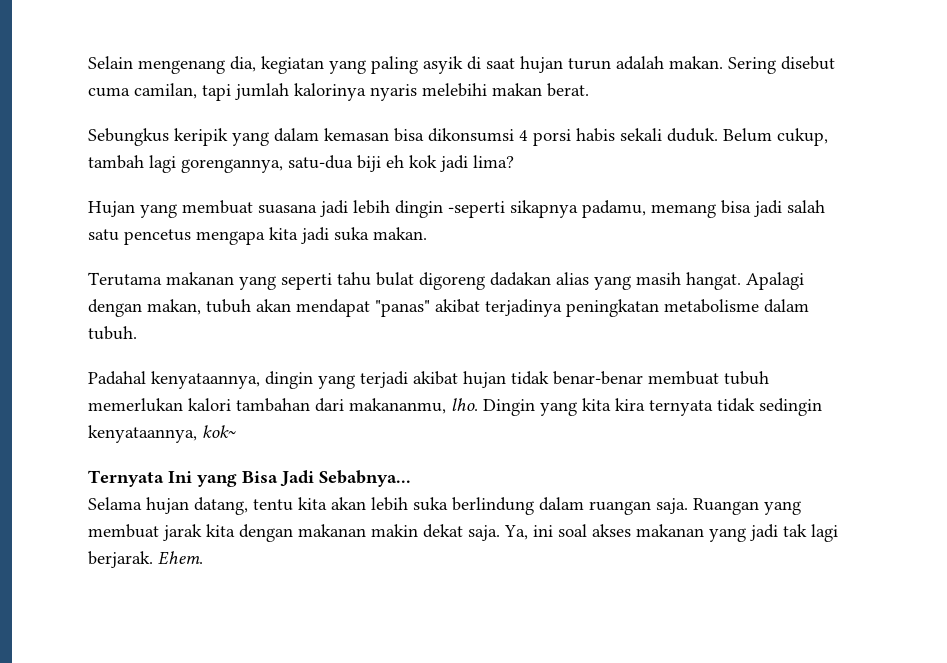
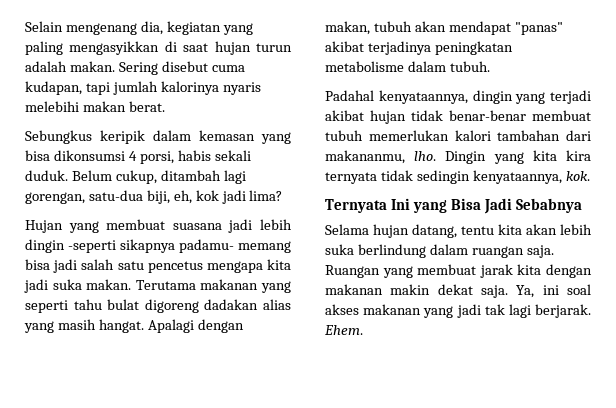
[423,56,463,74] asyik -> [69,41,160,55] mengasyikkan
[134,83,197,99] camilan, -> [25,81,82,95] kudapan,
[232,132,269,146] yang -> (145, 137) none
(389, 134) none -> [261,132,291,144] yang
[533,129,571,146] porsi -> [139,151,174,164] porsi,
[88,155,404,173] tambah lagi gorengannya, satu-dua biji eh -> [160,170,246,184] [25,190,192,204] ditambah lagi gorengan, satu-dua biji, eh,
[582,200,646,218] padamu, -> [179,239,234,253] padamu-
(427, 233) // -> (132, 284) none
[202,425,236,438] kok~ -> [565,171,590,181] kok.
[319,470,411,487] Sebabnya... -> [515,198,582,213] Sebabnya

